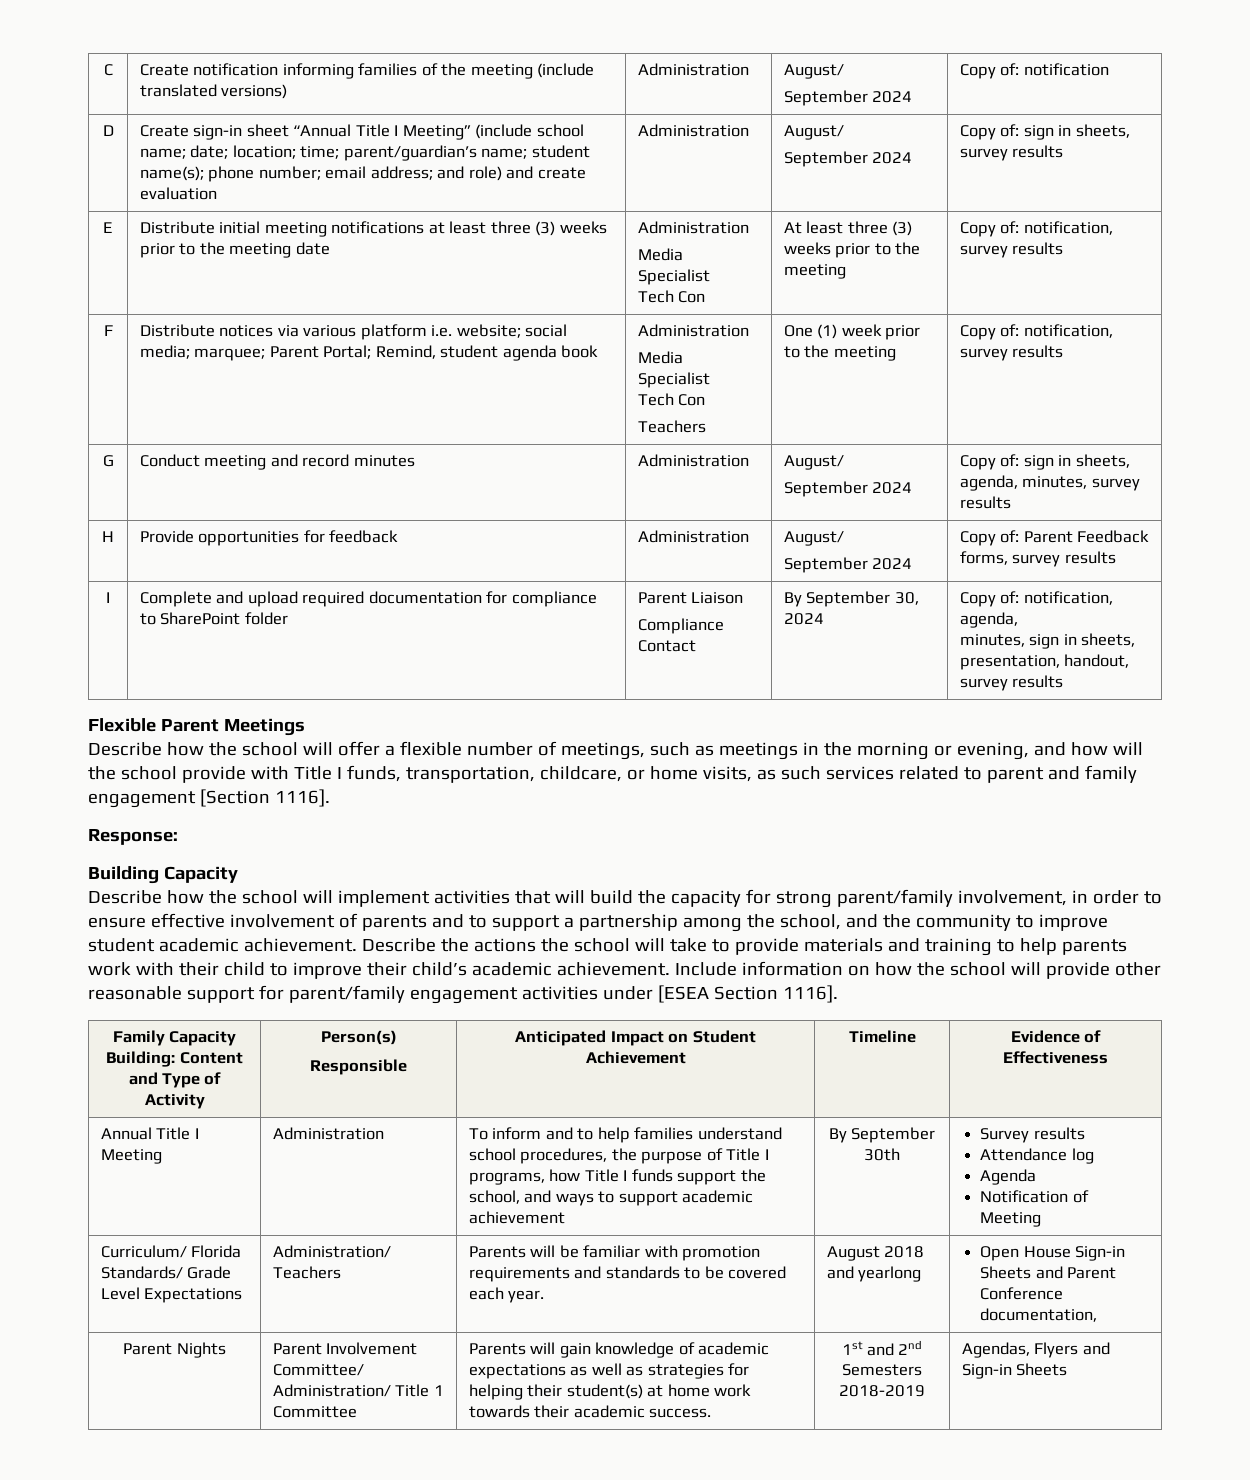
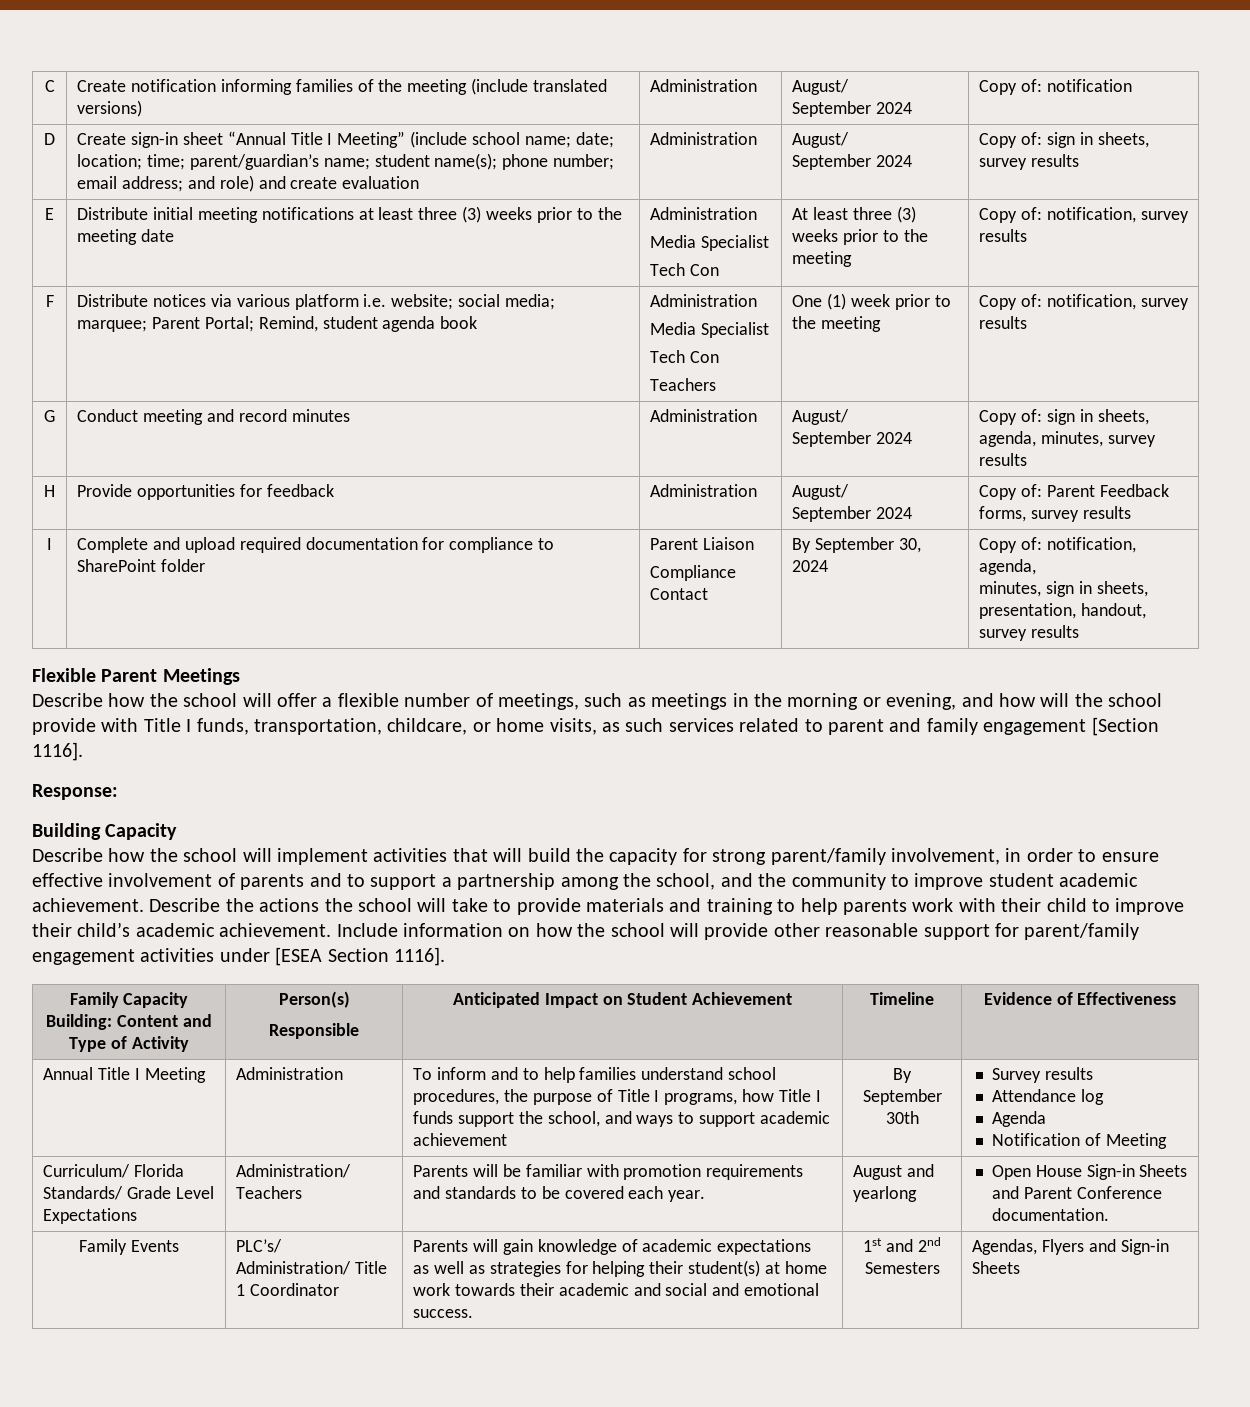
[884,1246,925,1258] 2018 -> (903, 1172) none
[980,1308,1098,1322] [123,1342,226,1358] [273,1342,418,1355] [273,1364,365,1376] documentation, // Parent Nights | Parent Involvement Committee/ -> [991,1208,1109,1221] [79,1239,179,1255] [236,1239,283,1253] documentation. // Family Events | PLC’s/
[273,1406,358,1418] Committee -> [249,1283,339,1296] Coordinator
(645, 1411) none -> [633,1283,820,1296] and social and emotional
[839,1385,925,1397] 2018-2019 -> (940, 1268) none

